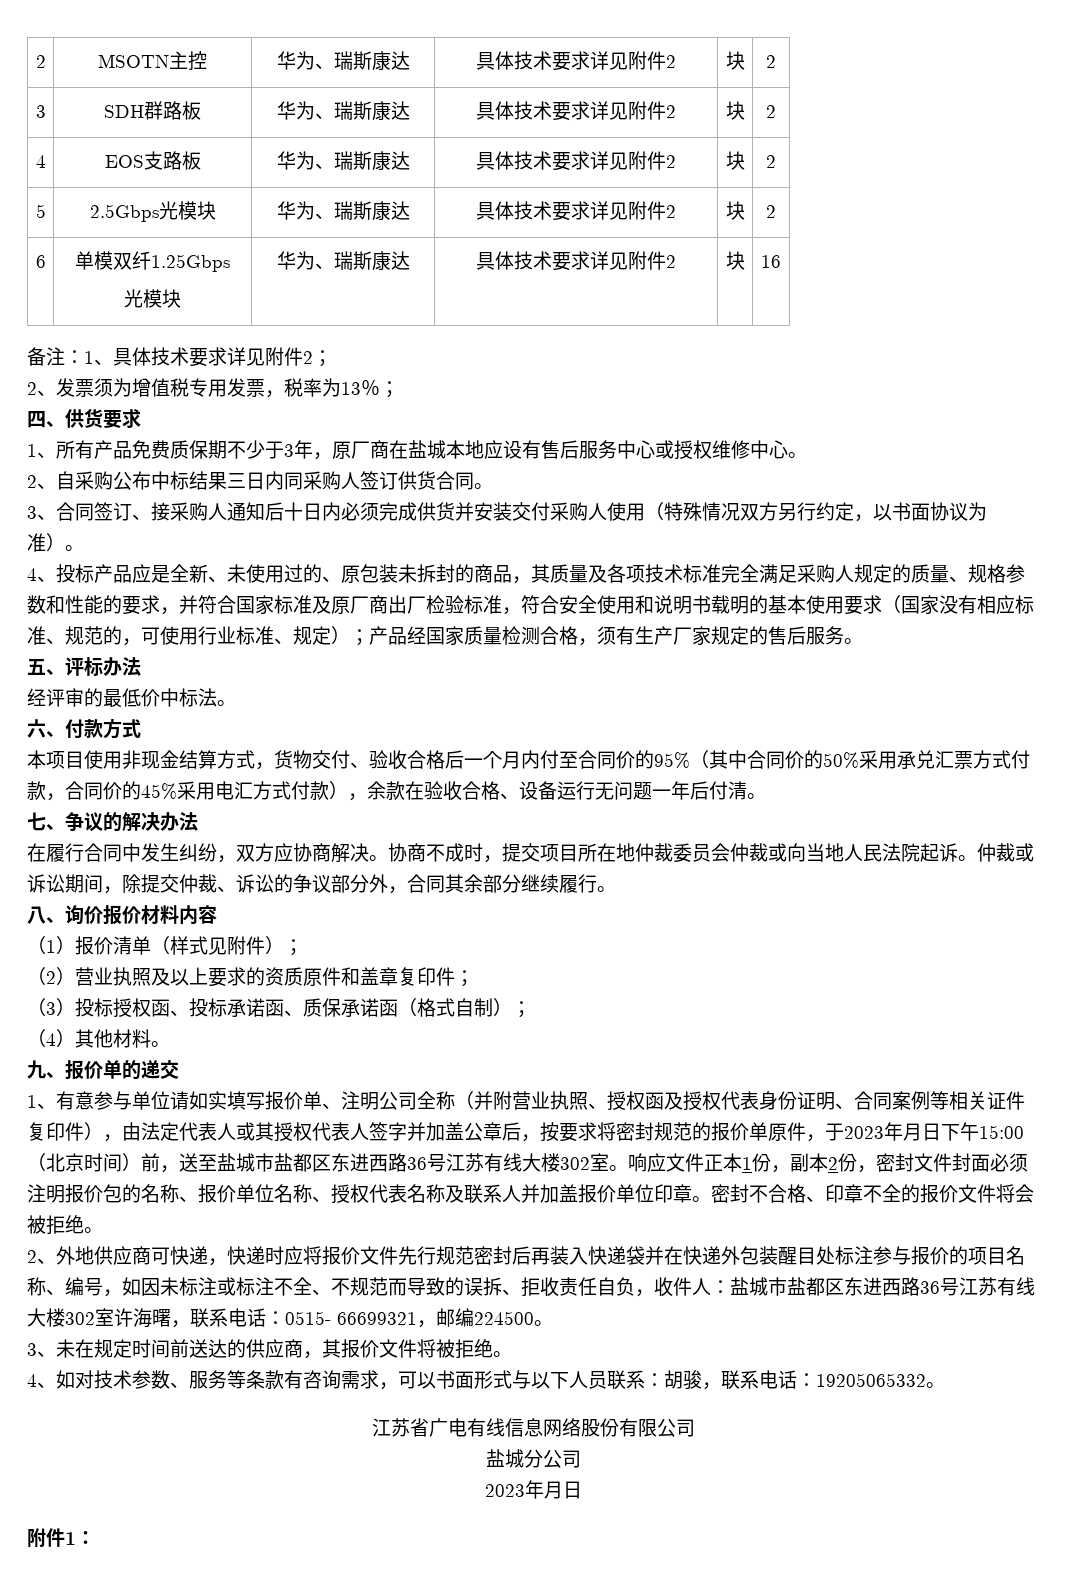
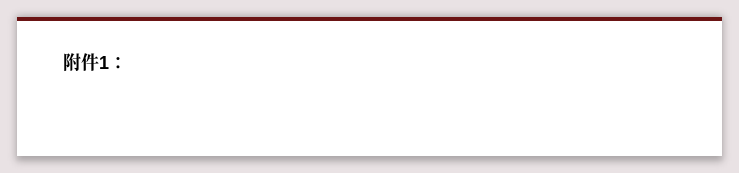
[35,55,46,68] [98,51,207,71] [276,51,410,71] [476,51,676,71] [725,51,745,70] [766,55,776,68] [35,105,46,118] [104,101,201,120] [276,101,410,121] [476,101,676,121] [725,101,745,120] [766,105,776,118] [35,155,46,168] [104,151,201,170] [276,151,410,171] [476,151,676,171] [725,151,745,170] [766,155,776,168] [35,204,46,218] [89,201,216,222] [276,201,410,221] [476,201,676,221] [725,201,745,220] [766,205,776,218] [35,255,46,268] [75,251,230,272] [124,289,181,308] [276,251,410,271] [476,251,676,271] [725,251,745,270] [761,255,781,268] [27,347,332,367] [27,378,399,398] [27,408,141,429] [27,440,807,460] [27,471,493,490] [27,502,987,522] [27,533,84,552] [27,564,1025,584] [27,595,1034,615] [27,626,863,646] [27,657,141,676] [27,688,236,707] [27,718,141,739] [27,750,1030,770] [27,781,766,801] [27,812,198,832] [27,843,1034,863] [27,874,616,894] [27,905,217,925] [27,936,303,956] [27,967,474,987] [27,998,531,1018] [27,1029,170,1048] [27,1060,179,1080] [27,1091,1025,1111] [27,1122,1024,1142] [27,1153,1028,1173] [27,1184,1034,1204] [27,1215,103,1235] [27,1246,1025,1266] [27,1277,1035,1297] [27,1308,553,1328] [27,1339,512,1359] [27,1370,945,1390] [372,1418,695,1437] [486,1449,581,1468] [485,1480,582,1499] 2 | MSOTN主控 | 华为、瑞斯康达 | 具体技术要求详见附件2 | 块 | 2 // 3 | SDH群路板 | 华为、瑞斯康达 | 具体技术要求详见附件2 | 块 | 2 // 4 | EOS支路板 | 华为、瑞斯康达 | 具体技术要求详见附件2 | 块 | 2 // 5 | 2.5Gbps光模块 | 华为、瑞斯康达 | 具体技术要求详见附件2 | 块 | 2 // 6 | 单模双纤1.25Gbps // 光模块 | 华为、瑞斯康达 | 具体技术要求详见附件2 | 块 | 16 // 备注：1、具体技术要求详见附件2； // 2、发票须为增值税专用发票，税率为13％； // 四、供货要求 // 1、所有产品免费质保期不少于3年，原厂商在盐城本地应设有售后服务中心或授权维修中心。 // 2、自采购公布中标结果三日内同采购人签订供货合同。 // 3、合同签订、接采购人通知后十日内必须完成供货并安装交付采购人使用（特殊情况双方另行约定，以书面协议为准）。 // 4、投标产品应是全新、未使用过的、原包装未拆封的商品，其质量及各项技术标准完全满足采购人规定的质量、规格参数和性能的要求，并符合国家标准及原厂商出厂检验标准，符合安全使用和说明书载明的基本使用要求（国家没有相应标准、规范的，可使用行业标准、规定）；产品经国家质量检测合格，须有生产厂家规定的售后服务。 // 五、评标办法 // 经评审的最低价中标法。 // 六、付款方式 // 本项目使用非现金结算方式，货物交付、验收合格后一个月内付至合同价的95%（其中合同价的50%采用承兑汇票方式付款，合同价的45%采用电汇方式付款），余款在验收合格、设备运行无问题一年后付清。 // 七、争议的解决办法 // 在履行合同中发生纠纷，双方应协商解决。协商不成时，提交项目所在地仲裁委员会仲裁或向当地人民法院起诉。仲裁或诉讼期间，除提交仲裁、诉讼的争议部分外，合同其余部分继续履行。 // 八、询价报价材料内容 // （1）报价清单（样式见附件）； // （2）营业执照及以上要求的资质原件和盖章复印件； // （3）投标授权函、投标承诺函、质保承诺函（格式自制）； // （4）其他材料。 // 九、报价单的递交 // 1、有意参与单位请如实填写报价单、注明公司全称（并附营业执照、授权函及授权代表身份证明、合同案例等相关证件复印件），由法定代表人或其授权代表人签字并加盖公章后，按要求将密封规范的报价单原件，于2023年月日下午15:00（北京时间）前，送至盐城市盐都区东进西路36号江苏有线大楼302室。响应文件正本1份，副本2份，密封文件封面必须注明报价包的名称、报价单位名称、授权代表名称及联系人并加盖报价单位印章。密封不合格、印章不全的报价文件将会被拒绝。 // 2、外地供应商可快递，快递时应将报价文件先行规范密封后再装入快递袋并在快递外包装醒目处标注参与报价的项目名称、编号，如因未标注或标注不全、不规范而导致的误拆、拒收责任自负，收件人：盐城市盐都区东进西路36号江苏有线大楼302室许海曙，联系电话：0515- 66699321，邮编224500。 // 3、未在规定时间前送达的供应商，其报价文件将被拒绝。 // 4、如对技术参数、服务等条款有咨询需求，可以书面形式与以下人员联系：胡骏，联系电话：19205065332。 // 江苏省广电有线信息网络股份有限公司 // 盐城分公司 // 2023年月日 // -> (63, 62) none

